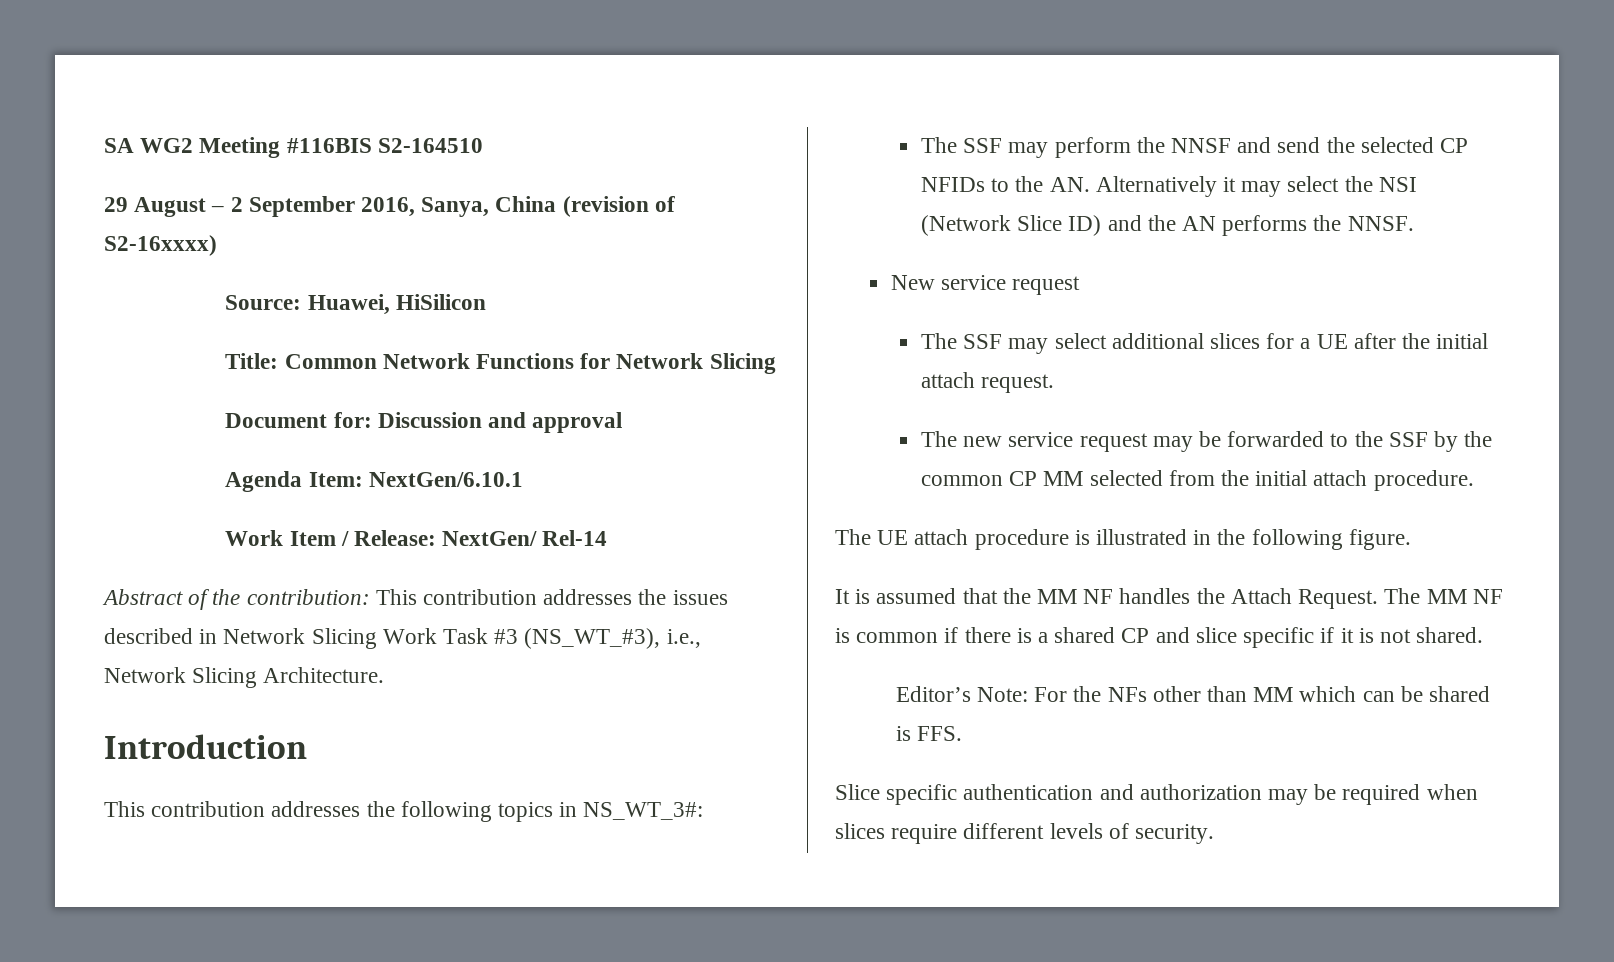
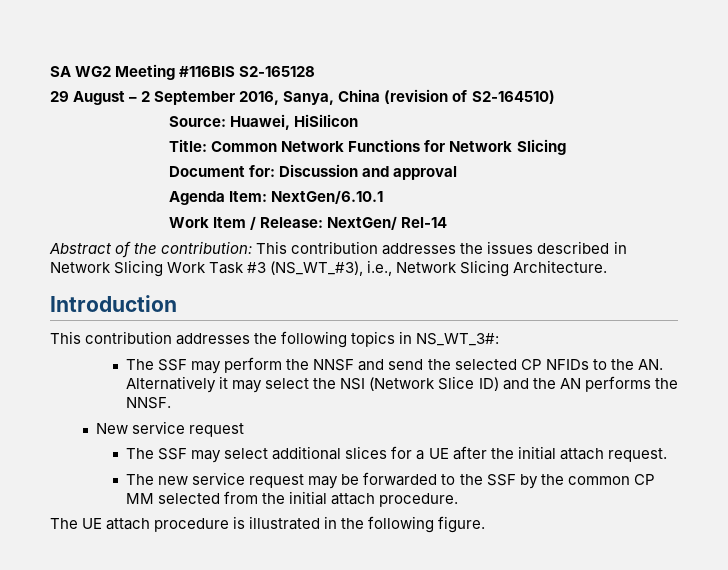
[377,138,483,153] S2-164510 -> [239,66,316,77] S2-165128
[104,235,217,256] S2-16xxxx) -> [471,90,555,104] S2-164510)
[835,588,1503,609] [835,627,1484,648] [895,686,1490,702] [895,726,962,741] [835,784,1478,805] [835,823,1215,844] // It is assumed that the MM NF handles the Attach Request. The MM NF is common if there is a shared CP and slice specific if it is not shared. // Editor’s Note: For the NFs other than MM which can be shared is FFS. // Slice specific authentication and authorization may be required when slices require different levels of security. -> (486, 524) none

